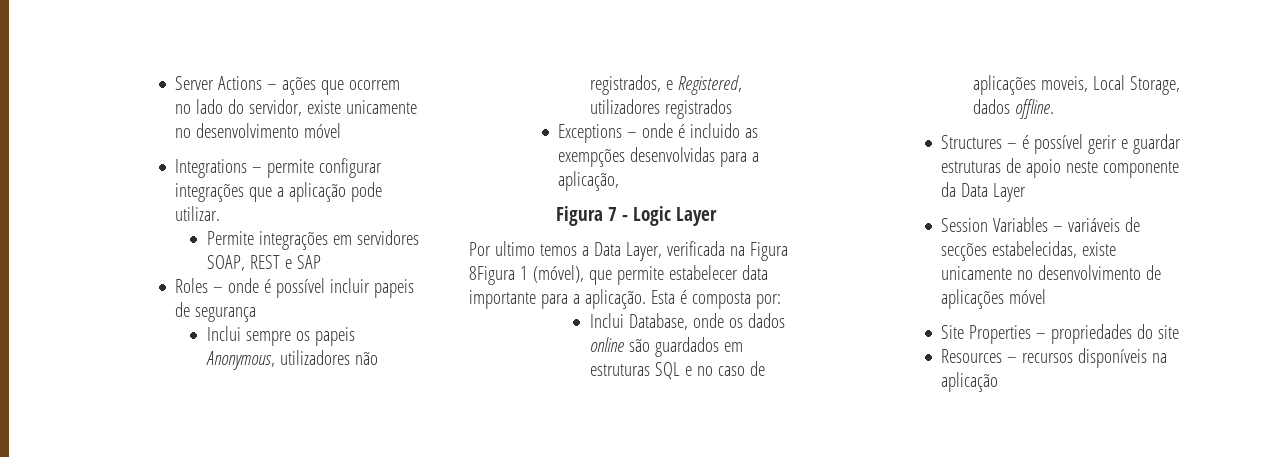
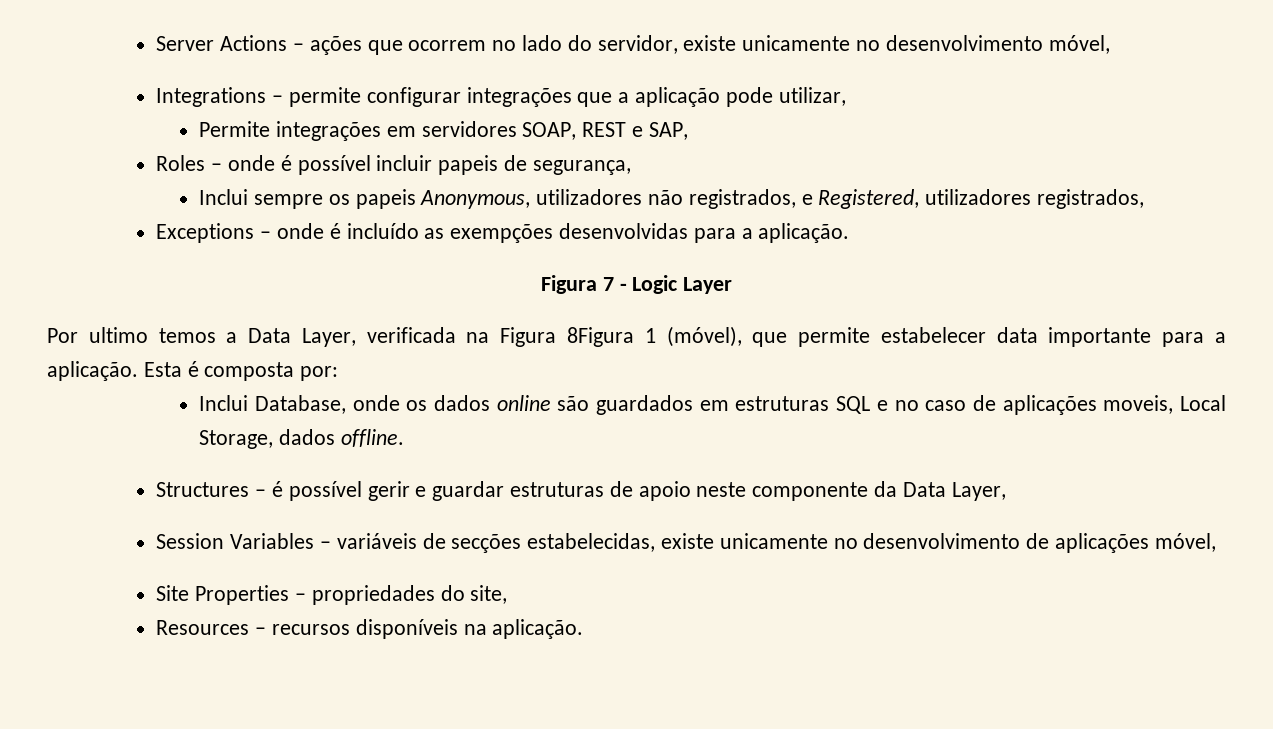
[304,123,342,138] móvel -> [1048,35,1110,54] móvel,
[175,206,221,221] utilizar. -> [778,87,846,106] utilizar,
[296,255,321,269] SAP -> [648,122,688,140] SAP,
[195,307,257,322] segurança -> [532,160,631,175] segurança,
[664,99,732,119] registrados -> [1037,189,1145,209] registrados,
[690,123,741,138] incluido -> [346,223,419,239] incluído
[558,171,620,191] aplicação, -> [758,223,850,243] aplicação.
[993,183,1027,202] Layer -> [951,482,1006,501] Layer,
[1009,289,1047,304] móvel -> [1154,533,1216,552] móvel,
[1158,325,1180,339] site -> [470,585,508,604] site,
[941,372,999,392] aplicação -> [492,619,584,639] aplicação.

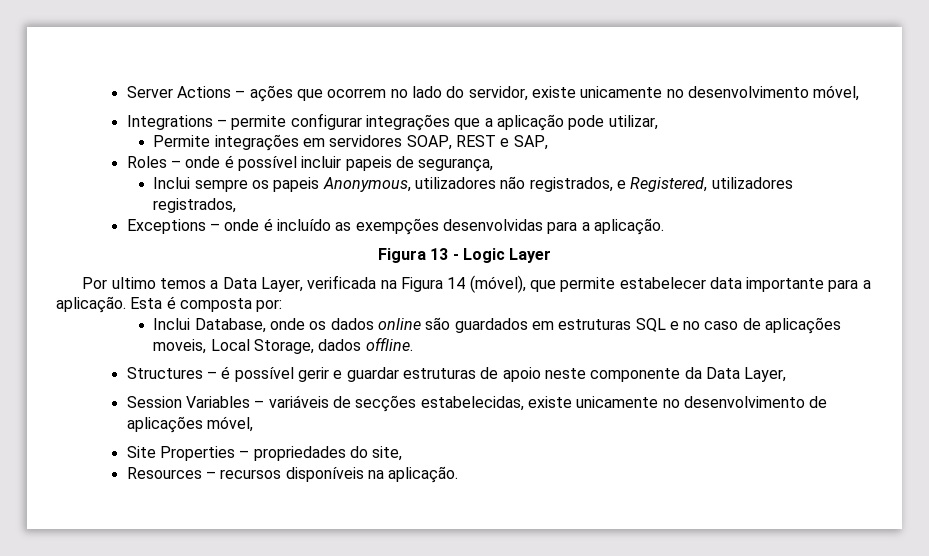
[602,277,614,291] 7 -> [430,248,449,260] 13
[567,327,656,347] 8Figura 1 -> [447,277,466,289] 14

